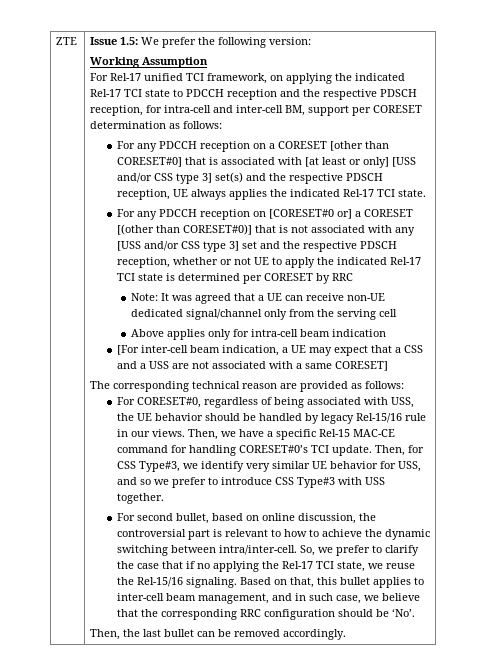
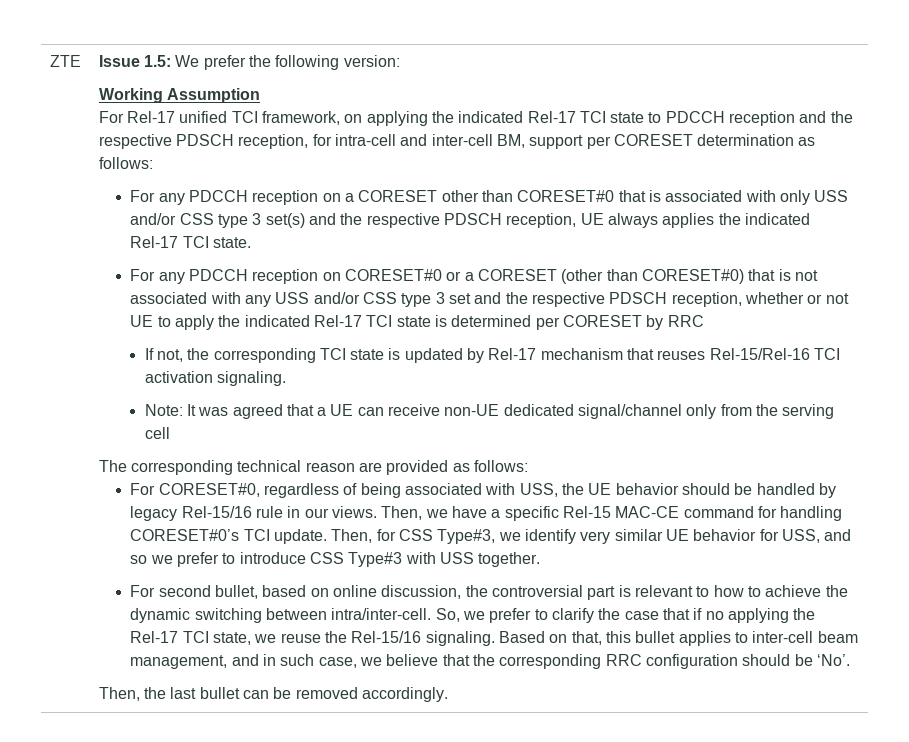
[329,141,389,151] [116,157,182,167] [other than CORESET#0] -> [441,190,615,202] other than CORESET#0
[304,157,416,168] [116,173,212,184] [at least or only] [USS and/or CSS type 3] -> [779,190,849,205] [130,213,262,228] only USS and/or CSS type 3
[268,209,413,219] [116,224,252,235] [CORESET#0 or] a CORESET [(other than CORESET#0)] -> [344,269,744,284] CORESET#0 or a CORESET (other than CORESET#0)
[116,241,239,252] [USS and/or CSS type 3] -> [275,292,445,307] USS and/or CSS type 3
(353, 277) none -> [144,348,841,363] [144,371,286,386] // If not, the corresponding TCI state is updated by Rel-17 mechanism that reuses Rel-15/Rel-16 TCI activation signaling.
[131,329,387,340] [116,345,423,356] [116,361,388,371] // Above applies only for intra-cell beam indication // [For inter-cell beam indication, a UE may expect that a CSS and a USS are not associated with a same CORESET] -> (170, 433) none

